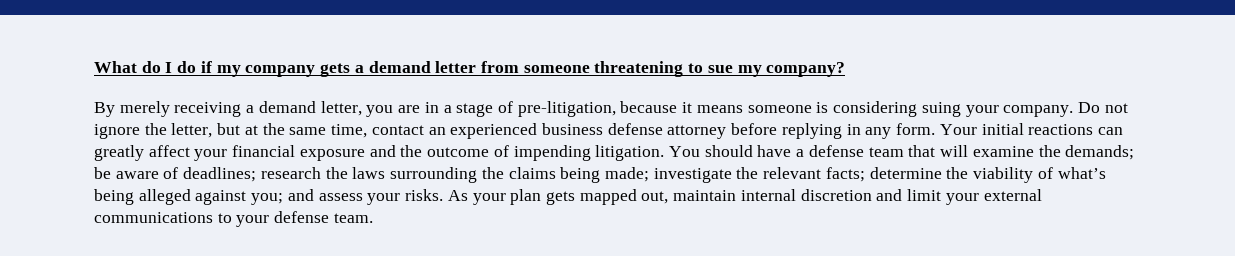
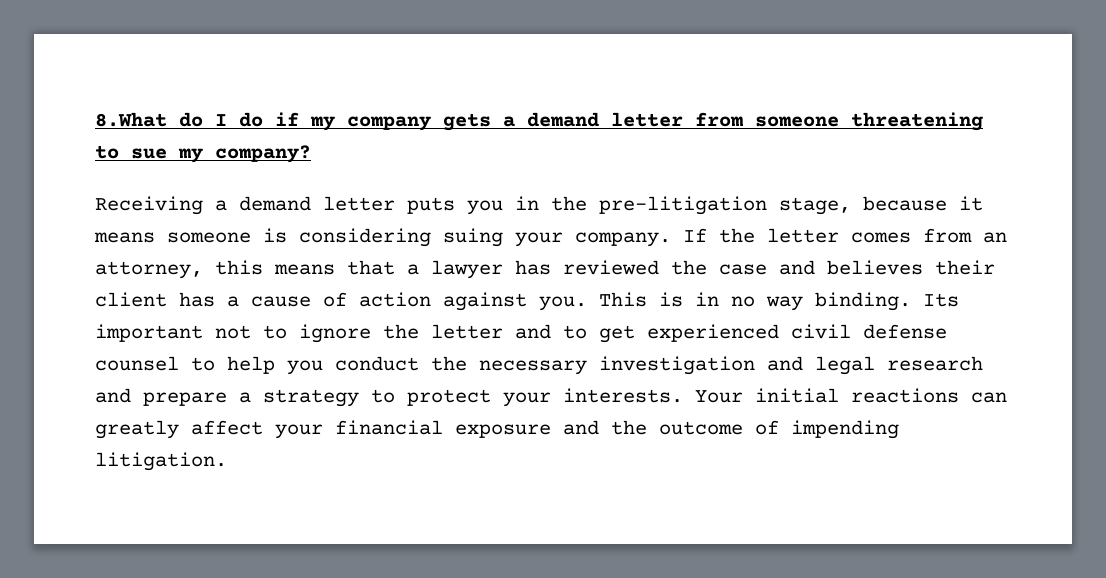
[94,61,137,73] What -> [95,112,167,127] 8.What
[94,101,616,117] By merely receiving a demand letter, you are in a stage of pre-litigation, -> [95,196,851,215] Receiving a demand letter puts you in the pre-litigation stage,
[1077,102,1128,113] [94,123,936,139] Do not ignore the letter, but at the same time, contact an experienced business defense attorney before replying in any form. -> [683,228,1007,243] [95,260,995,279] [95,292,959,311] [95,324,947,343] [95,356,983,375] [95,388,683,407] If the letter comes from an attorney, this means that a lawyer has reviewed the case and believes their client has a cause of action against you. This is in no way binding. Its important not to ignore the letter and to get experienced civil defense counsel to help you conduct the necessary investigation and legal research and prepare a strategy to protect your interests.
[668,145,1135,160] [94,167,1106,183] [94,189,1042,205] [94,211,373,227] You should have a defense team that will examine the demands; be aware of deadlines; research the laws surrounding the claims being made; investigate the relevant facts; determine the viability of what’s being alleged against you; and assess your risks. As your plan gets mapped out, maintain internal discretion and limit your external communications to your defense team. -> (227, 461) none

